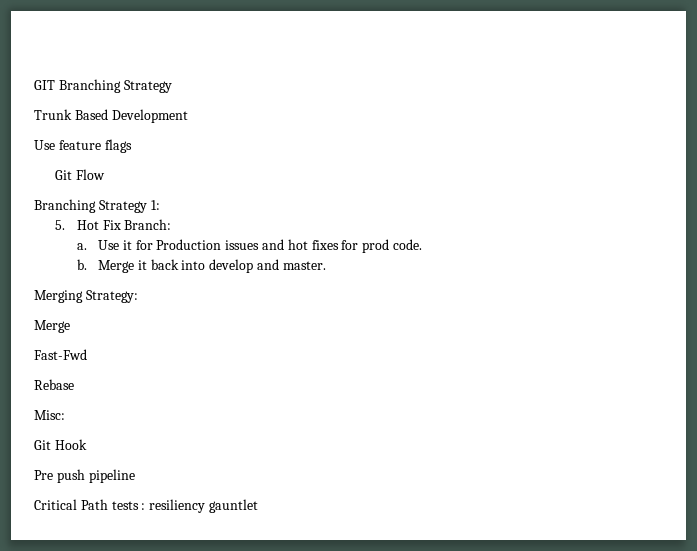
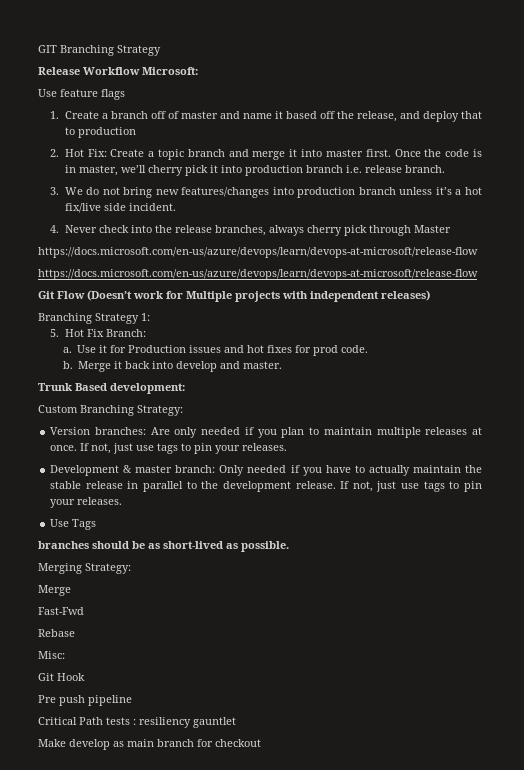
[34,109,188,123] Trunk Based Development -> [38,67,198,75] Release Workflow Microsoft:
[55,169,106,180] Git Flow -> [50,111,483,122] [64,127,136,138] [50,149,483,160] [64,165,445,176] [50,187,482,198] [64,203,176,213] [50,225,451,236] [38,247,478,258] [38,269,478,280] [38,290,430,302] 1. Create a branch off of master and name it based off the release, and deploy that to production // 2. Hot Fix: Create a topic branch and merge it into master first. Once the code is in master, we’ll cherry pick it into production branch i.e. release branch. // 3. We do not bring new features/changes into production branch unless it’s a hot fix/live side incident. // 4. Never check into the release branches, always cherry pick through Master // https://docs.microsoft.com/en-us/azure/devops/learn/devops-at-microsoft/release-flow // https://docs.microsoft.com/en-us/azure/devops/learn/devops-at-microsoft/release-flow // Git Flow (Doesn’t work for Multiple projects with independent releases)
(326, 265) none -> [38,383,185,394] [38,405,183,416] [50,427,483,438] [50,443,288,454] [50,465,482,476] [50,481,483,492] [50,497,123,508] [50,519,97,530] [38,541,289,552] // Trunk Based development: // Custom Branching Strategy: // Version branches: Are only needed if you plan to maintain multiple releases at once. If not, just use tags to pin your releases. // Development & master branch: Only needed if you have to actually maintain the stable release in parallel to the development release. If not, just use tags to pin your releases. // Use Tags // branches should be as short-lived as possible.
(258, 506) none -> [38,739,261,750] // Make develop as main branch for checkout

